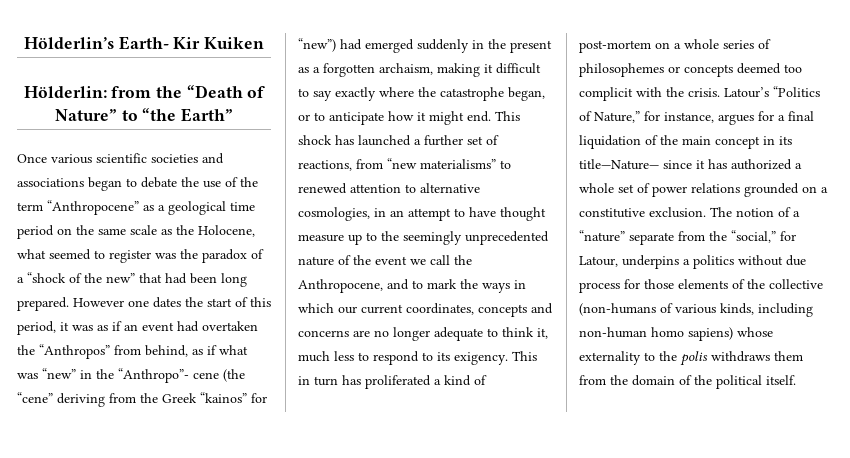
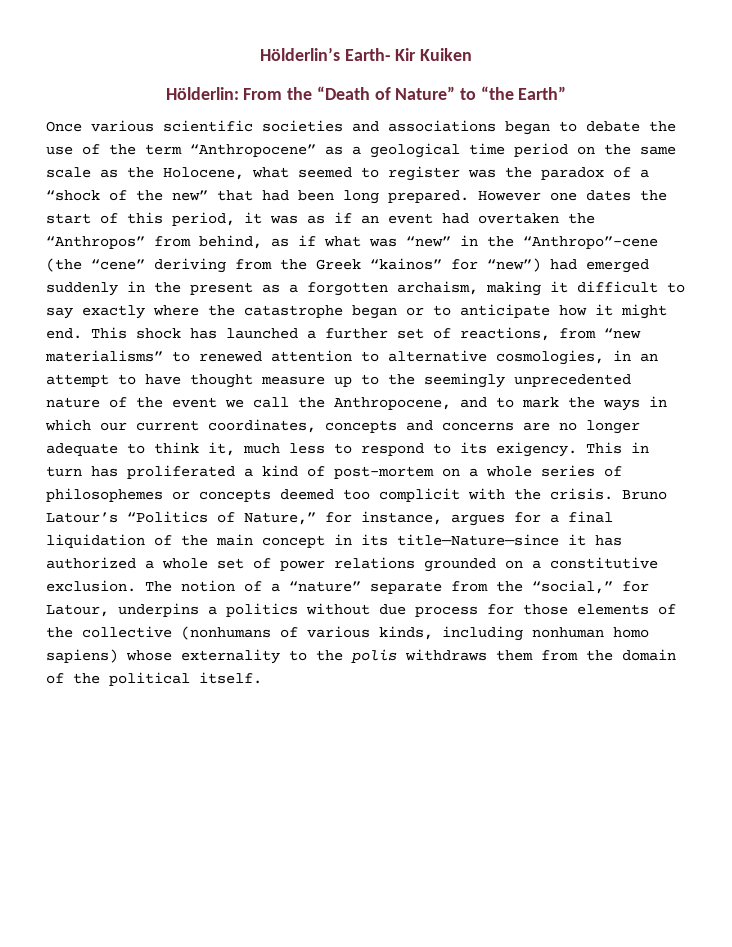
[111,86,152,98] from -> [243,88,283,100] From
[118,368,219,383] “Anthropo”- cene -> [523,236,658,249] “Anthropo”-cene
[508,87,545,101] began, -> [352,305,397,319] began
(720, 92) none -> [622,490,667,500] Bruno
[579,159,692,170] title—Nature— since -> [397,534,559,546] title—Nature—since
[579,303,656,316] (non-humans -> [181,626,271,640] (nonhumans
[579,327,647,338] non-human -> [532,627,604,638] nonhuman

